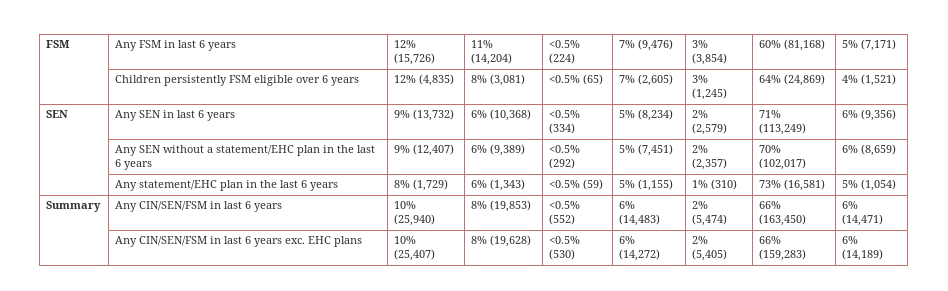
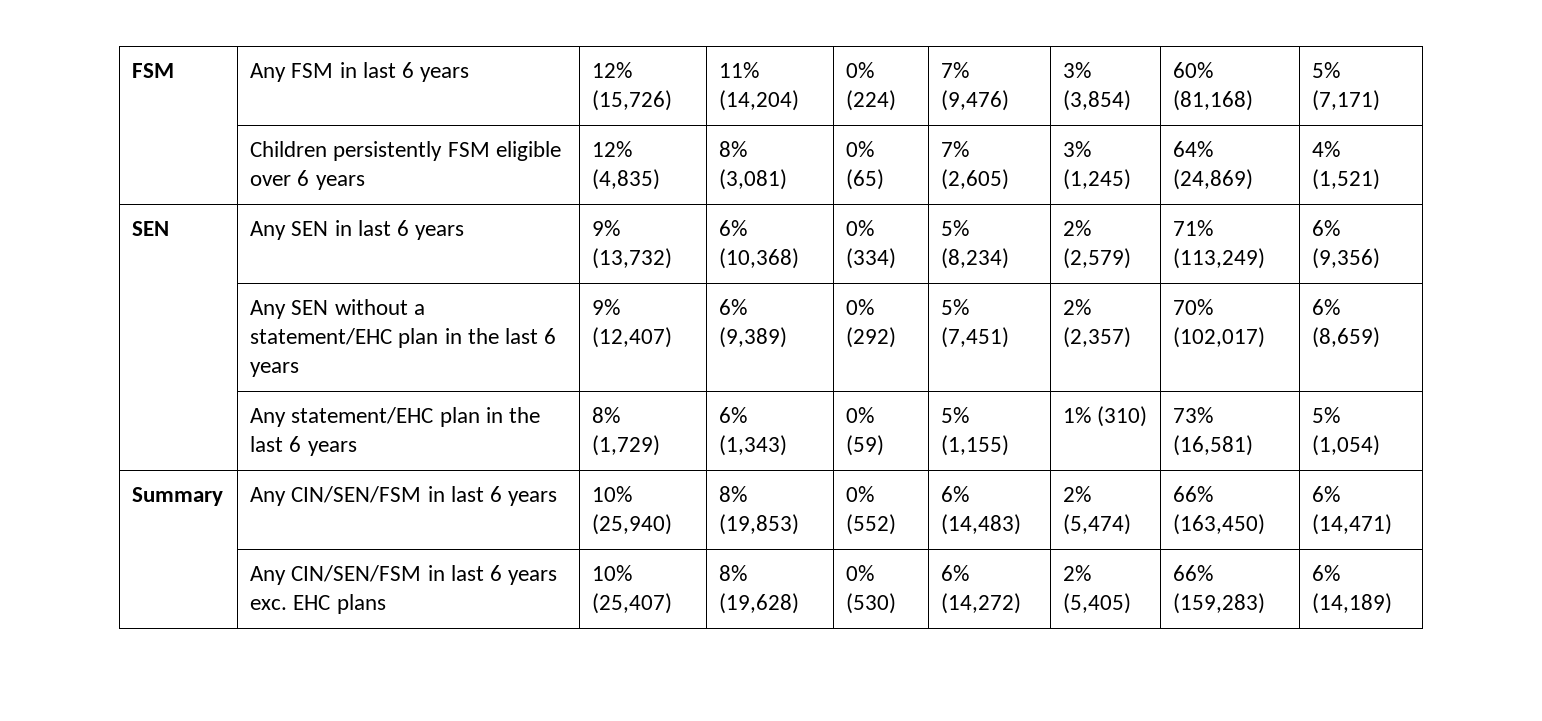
[549,40,581,48] <0.5% -> [846,62,875,78] 0%
[549,75,581,83] <0.5% -> [846,141,875,157] 0%
[549,110,581,118] <0.5% -> [846,220,875,236] 0%
[549,145,581,153] <0.5% -> [846,299,875,315] 0%
[549,180,581,188] <0.5% -> [846,407,875,423] 0%
[549,201,581,209] <0.5% -> [846,486,875,502] 0%
[549,236,581,244] <0.5% -> [846,565,875,581] 0%

